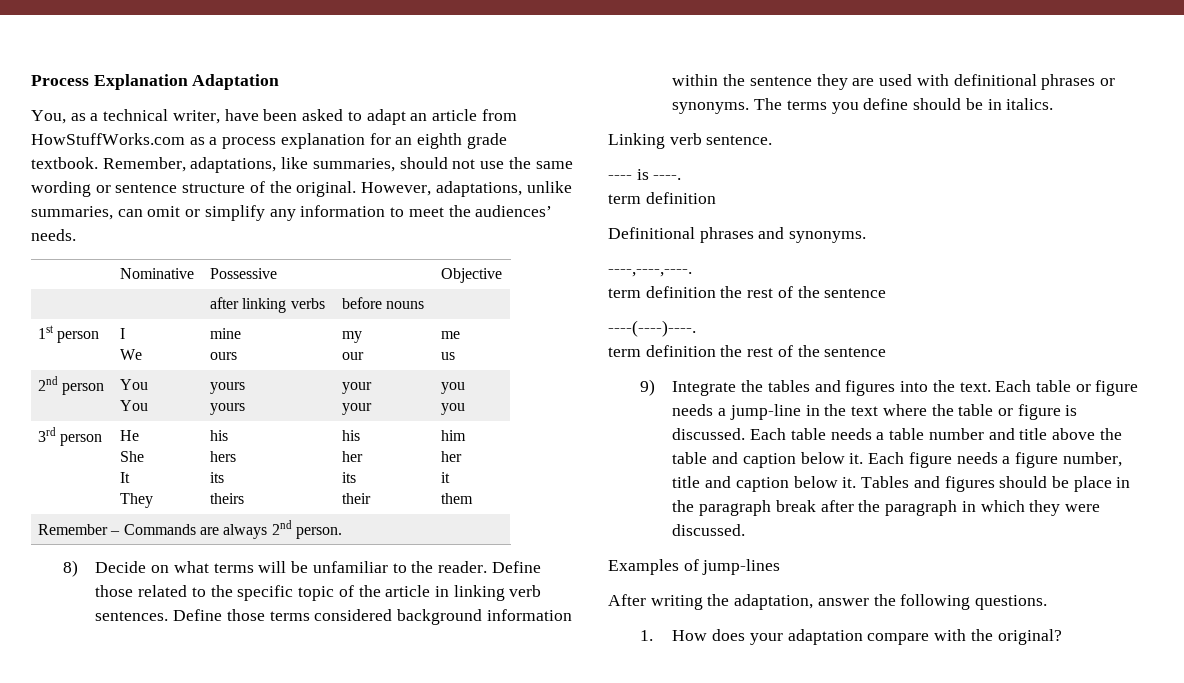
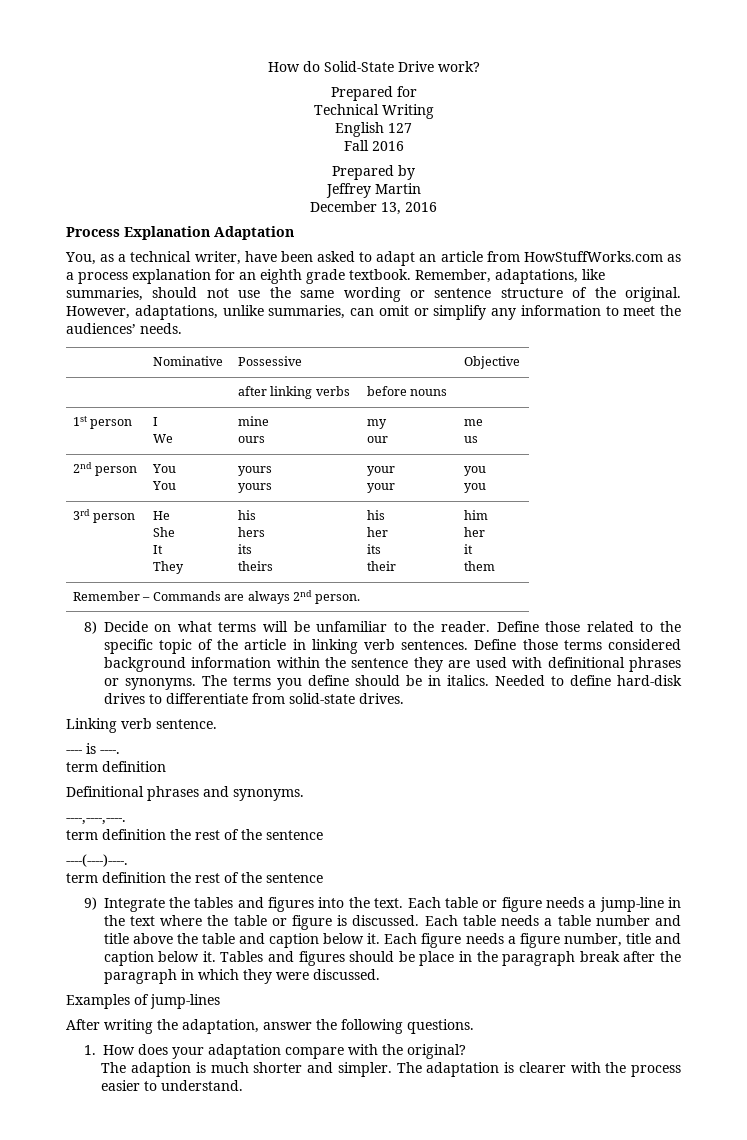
(31, 80) none -> [267,61,480,72] [330,86,417,101] [313,104,434,119] [335,122,412,137] [343,140,404,151] [332,165,415,180] [325,183,421,198] [310,201,437,215] How do Solid-State Drive work? // Prepared for // Technical Writing // English 127 // Fall 2016 // Prepared by // Jeffrey Martin // December 13, 2016 //
(1054, 104) none -> [494,675,683,686] [103,693,404,704] Needed to define hard-disk drives to differentiate from solid-state drives.
(1062, 637) none -> [101,1062,681,1077] [101,1080,244,1091] // The adaption is much shorter and simpler. The adaptation is clearer with the process easier to understand.

